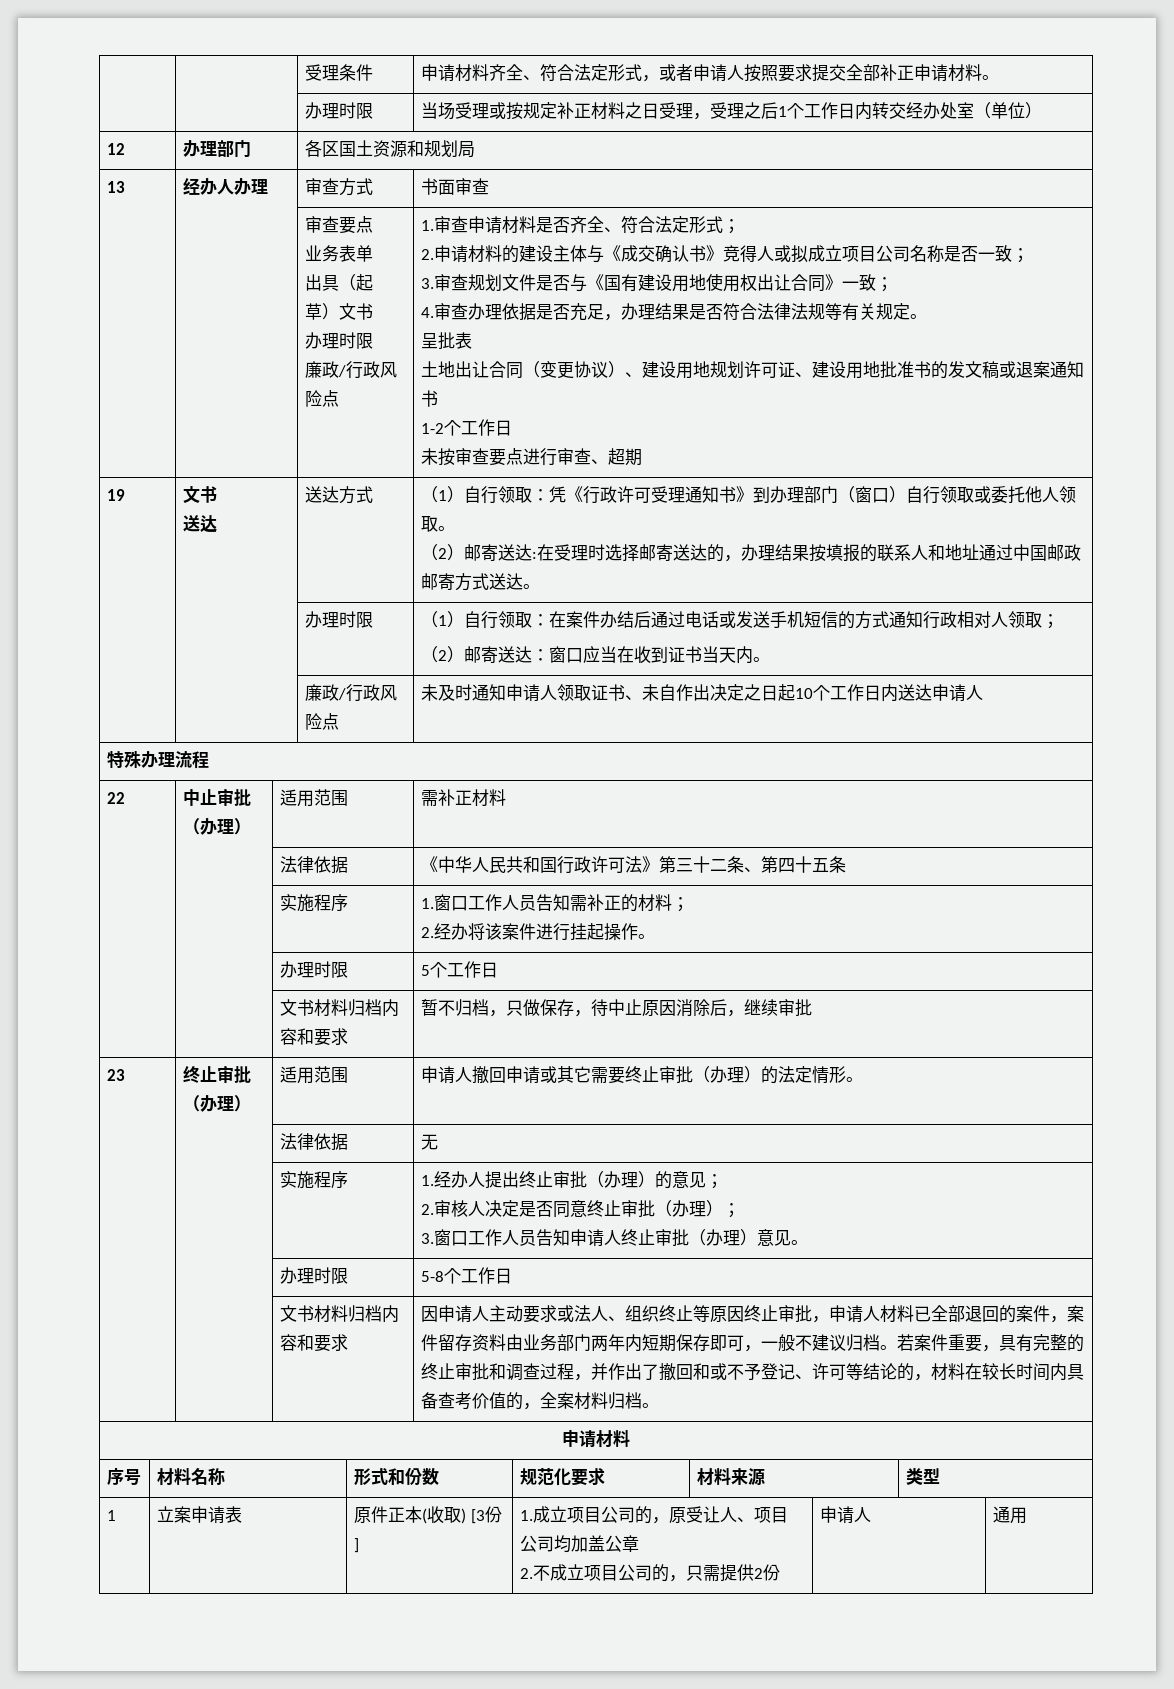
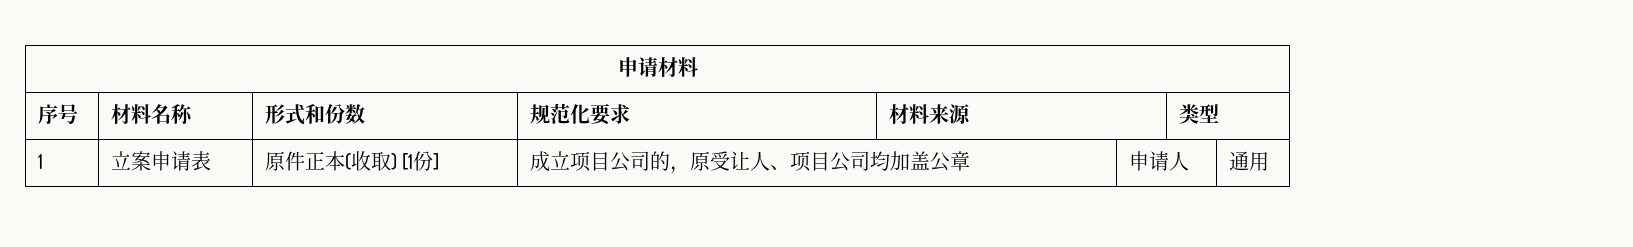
[305,64,374,81] [421,64,1000,82] [305,102,374,119] [421,102,1043,120] [107,143,126,155] [183,140,252,158] [305,140,476,158] [107,181,126,193] [183,178,269,195] [305,178,374,196] [421,178,490,195] [305,216,374,234] [305,245,374,262] [305,274,374,291] [305,303,374,320] [305,332,374,349] [305,361,398,379] [305,390,340,407] [421,216,741,234] [421,245,1030,263] [421,273,894,292] [421,303,928,321] [421,332,473,350] [421,361,1085,379] [421,390,439,407] [421,419,513,436] [421,448,643,466] [107,489,126,501] [183,486,218,504] [183,515,218,532] [305,486,374,504] [421,486,1077,504] [421,516,456,532] [421,544,1082,562] [421,573,541,591] [305,611,374,628] [421,611,1060,629] [421,646,771,664] [305,684,398,702] [305,713,340,730] [421,684,984,702] [107,751,210,769] [107,792,126,804] [183,788,252,806] [183,818,252,835] [280,789,349,807] [421,789,507,806] [280,856,349,874] [421,856,847,874] [280,894,349,912] [421,894,690,912] [421,923,656,941] [280,961,349,978] [421,961,499,978] [280,999,400,1017] [280,1028,349,1046] [421,999,813,1017] [107,1069,126,1081] [183,1065,252,1083] [183,1095,252,1112] [280,1066,349,1084] [421,1066,864,1084] [280,1133,349,1151] [421,1134,439,1150] [280,1171,349,1189] [421,1171,724,1189] [421,1200,741,1218] [421,1229,809,1247] [280,1267,349,1284] [421,1267,513,1284] [280,1305,400,1323] [280,1334,349,1352] [421,1305,1085,1323] [421,1334,1085,1352] [421,1363,1085,1381] [421,1392,660,1410] | | 受理条件 | 申请材料齐全、符合法定形式，或者申请人按照要求提交全部补正申请材料。 // | | 办理时限 | 当场受理或按规定补正材料之日受理，受理之后1个工作日内转交经办处室（单位） // 12 | 办理部门 | 各区国土资源和规划局 // 13 | 经办人办理 | 审查方式 | 书面审查 // | | 审查要点 // 业务表单 // 出具（起草）文书 // 办理时限 // 廉政/行政风险点 | 1.审查申请材料是否齐全、符合法定形式； // 2.申请材料的建设主体与《成交确认书》竞得人或拟成立项目公司名称是否一致； // 3.审查规划文件是否与《国有建设用地使用权出让合同》一致； // 4.审查办理依据是否充足，办理结果是否符合法律法规等有关规定。 // 呈批表 // 土地出让合同（变更协议）、建设用地规划许可证、建设用地批准书的发文稿或退案通知书 // 1-2个工作日 // 未按审查要点进行审查、超期 // 19 | 文书 // 送达 | 送达方式 | （1）自行领取：凭《行政许可受理通知书》到办理部门（窗口）自行领取或委托他人领取。 // （2）邮寄送达:在受理时选择邮寄送达的，办理结果按填报的联系人和地址通过中国邮政邮寄方式送达。 // | | 办理时限 | （1）自行领取：在案件办结后通过电话或发送手机短信的方式通知行政相对人领取； // （2）邮寄送达：窗口应当在收到证书当天内。 // | | 廉政/行政风险点 | 未及时通知申请人领取证书、未自作出决定之日起10个工作日内送达申请人 // 特殊办理流程 // 22 | 中止审批（办理） | 适用范围 | 需补正材料 // | | 法律依据 | 《中华人民共和国行政许可法》第三十二条、第四十五条 // | | 实施程序 | 1.窗口工作人员告知需补正的材料； // 2.经办将该案件进行挂起操作。 // | | 办理时限 | 5个工作日 // | | 文书材料归档内容和要求 | 暂不归档，只做保存，待中止原因消除后，继续审批 // 23 | 终止审批（办理） | 适用范围 | 申请人撤回申请或其它需要终止审批（办理）的法定情形。 // | | 法律依据 | 无 // | | 实施程序 | 1.经办人提出终止审批（办理）的意见； // 2.审核人决定是否同意终止审批（办理）； // 3.窗口工作人员告知申请人终止审批（办理）意见。 // | | 办理时限 | 5-8个工作日 // | | 文书材料归档内容和要求 | 因申请人主动要求或法人、组织终止等原因终止审批，申请人材料已全部退回的案件，案件留存资料由业务部门两年内短期保存即可，一般不建议归档。若案件重要，具有完整的终止审批和调查过程，并作出了撤回和或不予登记、许可等结论的，材料在较长时间内具备查考价值的，全案材料归档。 // -> (617, 67) none
[470,1509,485,1524] [3 -> [401,153,413,170] [1
[520,1510,534,1521] 1. -> (439, 161) none
[520,1564,781,1582] // 2.不成立项目公司的，只需提供2份 -> (970, 161) none

